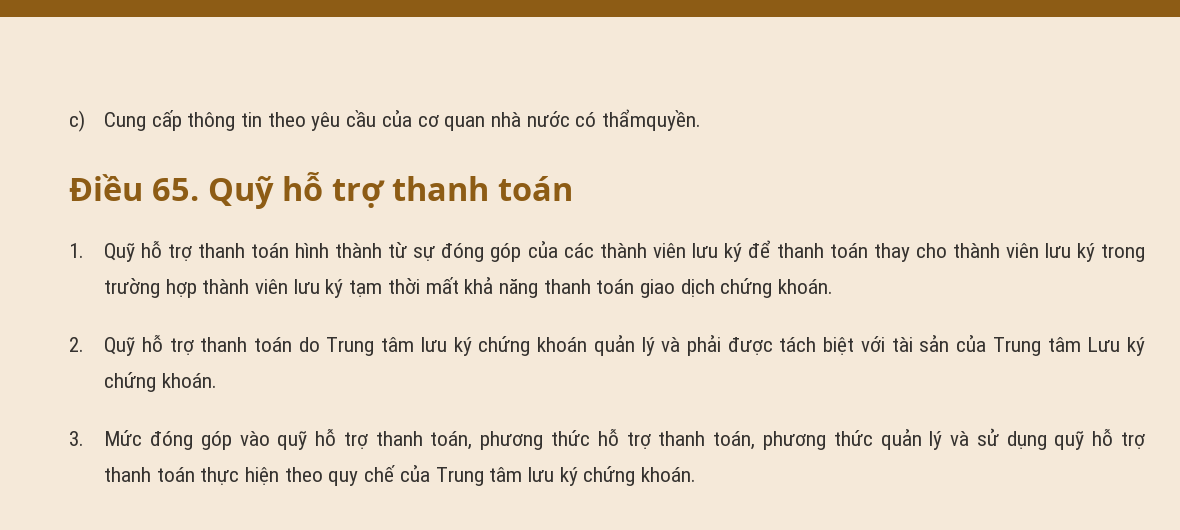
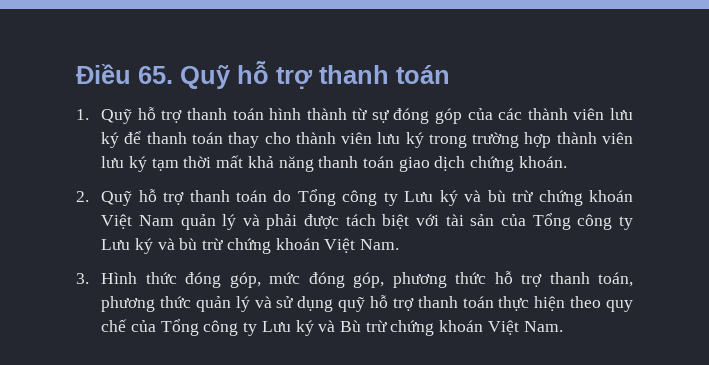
[69,109,701,132] c) Cung cấp thông tin theo yêu cầu của cơ quan nhà nước có thẩmquyền. // -> (76, 74) none
[326,336,588,356] Trung tâm lưu ký chứng khoán -> [297,189,634,206] [101,214,174,229] Tổng công ty Lưu ký và bù trừ chứng khoán Việt Nam
[992,337,1145,356] [104,372,217,392] [69,428,473,450] Trung tâm Lưu ký chứng khoán. // 3. Mức đóng góp vào quỹ hỗ trợ thanh toán, -> [532,213,634,230] [101,238,400,254] [76,272,385,288] Tổng công ty Lưu ký và bù trừ chứng khoán Việt Nam. // 3. Hình thức đóng góp, mức đóng góp,
[435,466,696,486] Trung tâm lưu ký chứng khoán. -> [160,319,563,336] Tổng công ty Lưu ký và Bù trừ chứng khoán Việt Nam.

